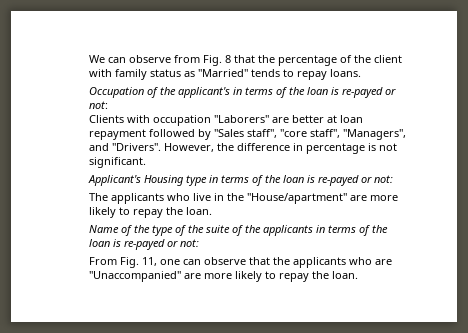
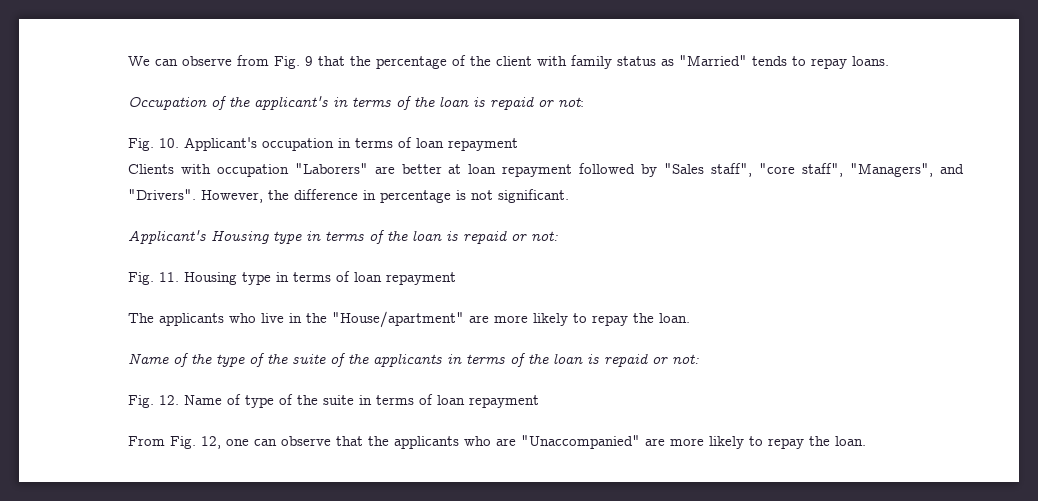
[224,55,231,63] 8 -> [304,56,313,66] 9
[341,87,396,98] [88,101,108,109] re-payed or not: -> [489,96,584,110] [127,137,518,151] repaid or not: // Fig. 10. Applicant's occupation in terms of loan repayment
[317,175,393,186] re-payed or not: -> [462,230,558,244] [127,271,456,285] repaid or not: // Fig. 11. Housing type in terms of loan repayment
[123,239,199,250] re-payed or not: -> [603,353,699,367] [127,394,539,408] repaid or not: // Fig. 12. Name of type of the suite in terms of loan repayment
[141,257,157,266] 11, -> [200,436,221,449] 12,

